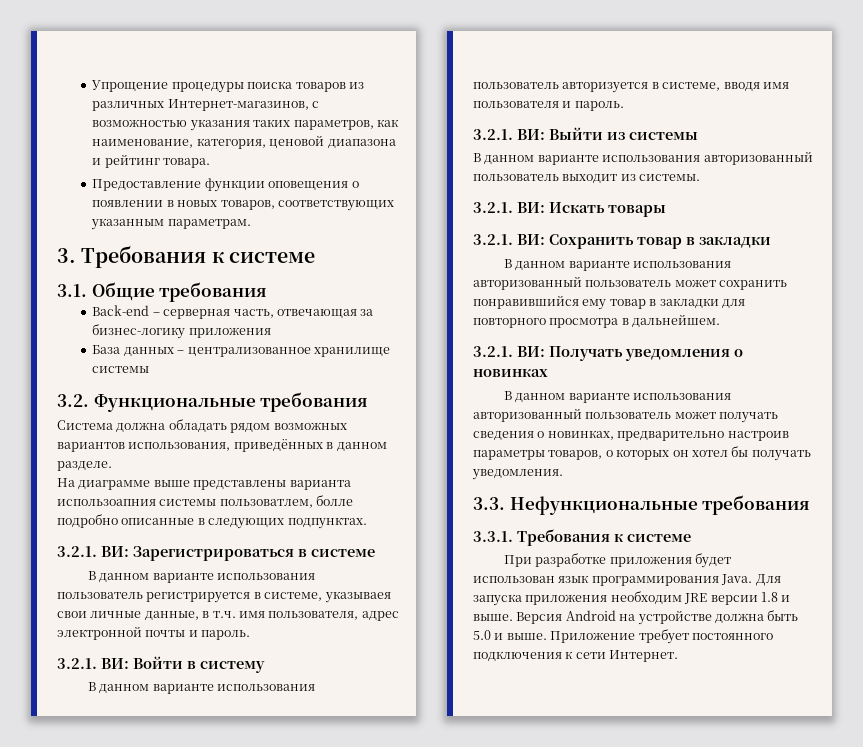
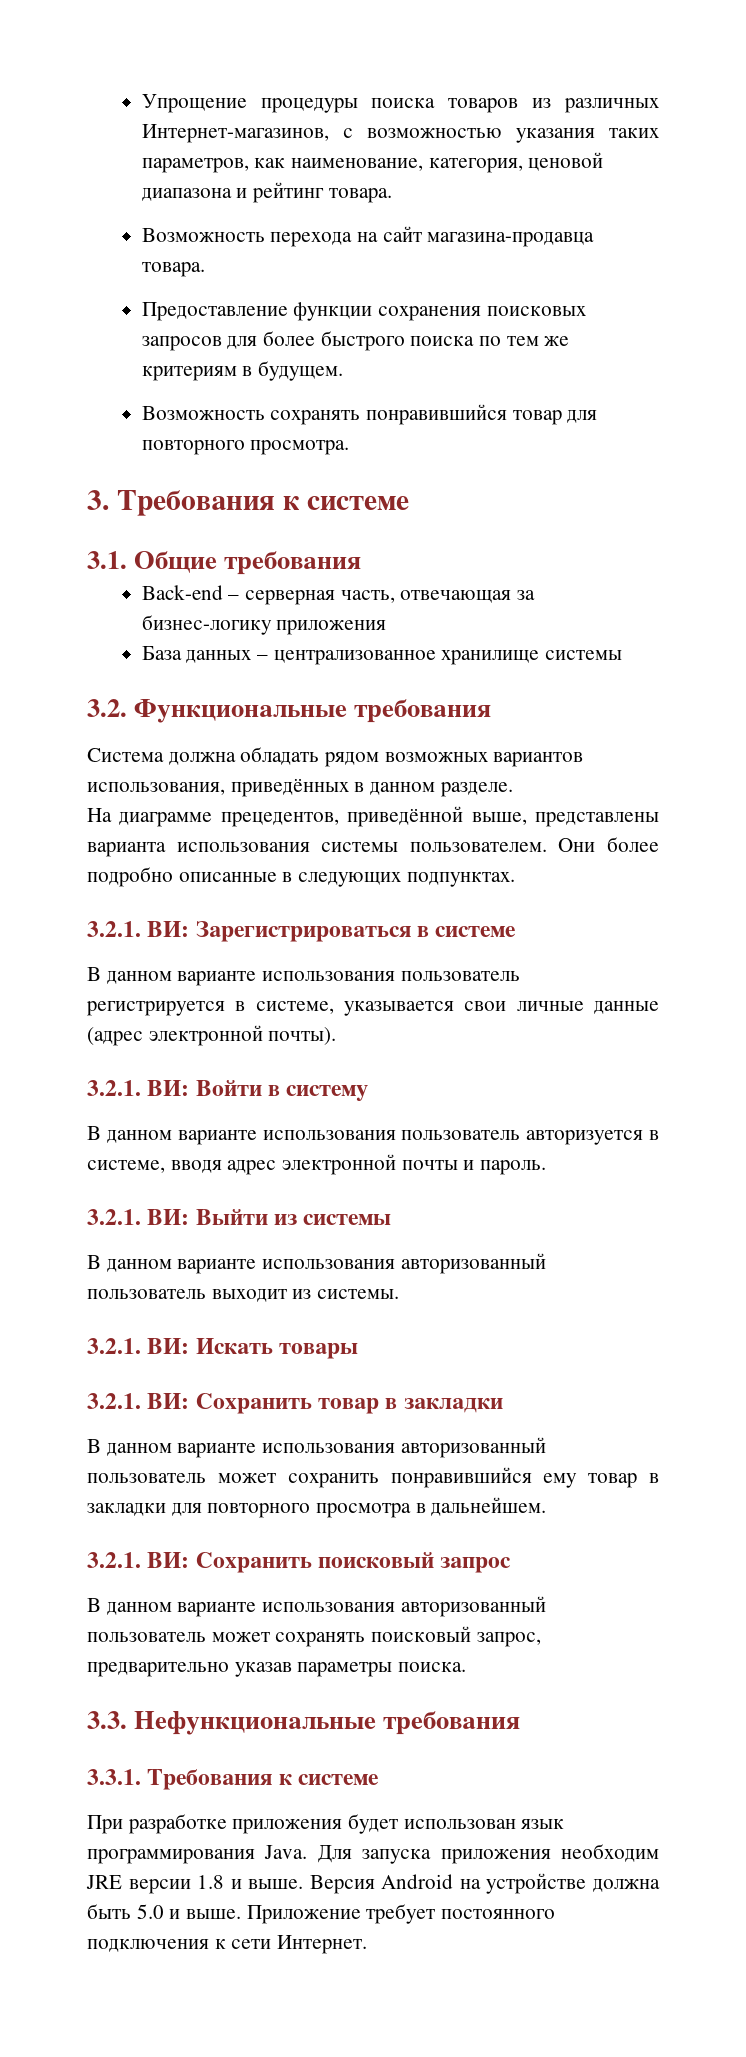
[92,178,359,192] [92,200,394,211] [91,218,251,230] Предоставление функции оповещения о появлении в новых товаров, соответствующих указанным параметрам. -> [141,226,595,247] [141,262,205,277] [141,302,586,321] [141,331,570,351] [141,361,344,381] [141,404,598,425] [141,440,350,455] Возможность перехода на сайт магазина-продавца товара. // Предоставление функции сохранения поисковых запросов для более быстрого поиска по тем же критериям в будущем. // Возможность сохранять понравившийся товар для повторного просмотра.
[153,480,351,490] [57,495,354,508] выше представлены варианта использоапния системы пользоватлем, болле -> [220,806,659,827] [87,837,659,857] прецедентов, приведённой выше, представлены варианта использования системы пользователем. Они более
[324,591,391,603] указываея -> [344,1001,454,1016] указывается
[144,611,399,621] [57,626,251,640] данные, в т.ч. имя пользователя, адрес электронной почты и пароль. -> [594,1001,659,1014] [87,1025,337,1046] данные (адрес электронной почты).
[762,82,789,89] [473,101,559,108] имя пользователя -> [227,1154,458,1175] адрес электронной почты
[549,346,743,361] [473,369,548,377] [503,391,731,403] [473,408,779,423] [473,430,789,441] [473,446,811,461] [472,469,563,480] Получать уведомления о новинках // В данном варианте использования авторизованный пользователь может получать сведения о новинках, предварительно настроив параметры товаров, о которых он хотел бы получать уведомления. -> [195,1552,512,1573] [87,1596,546,1617] [87,1626,541,1647] [87,1662,467,1677] Сохранить поисковый запрос // В данном варианте использования авторизованный пользователь может сохранять поисковый запрос, предварительно указав параметры поиска.

